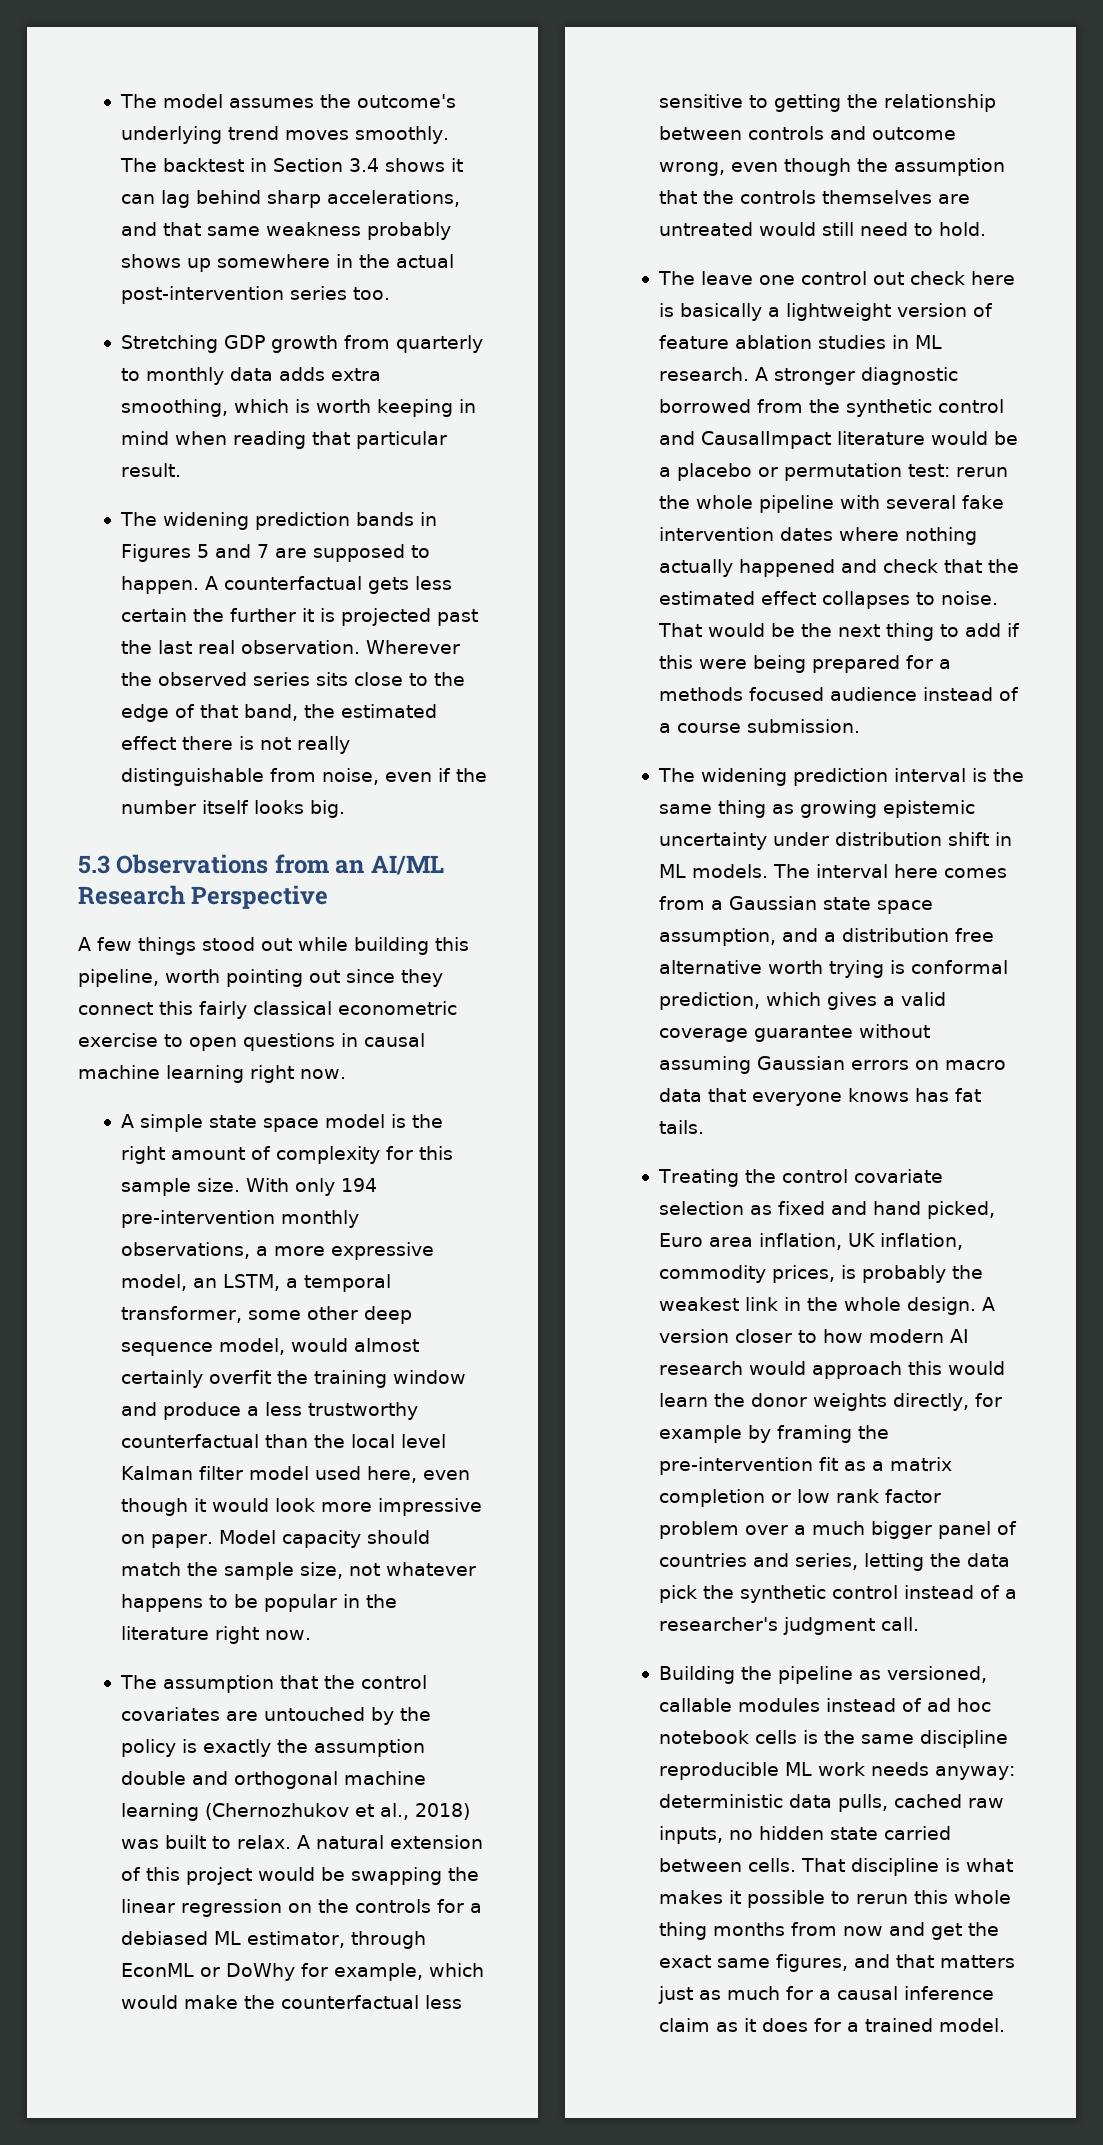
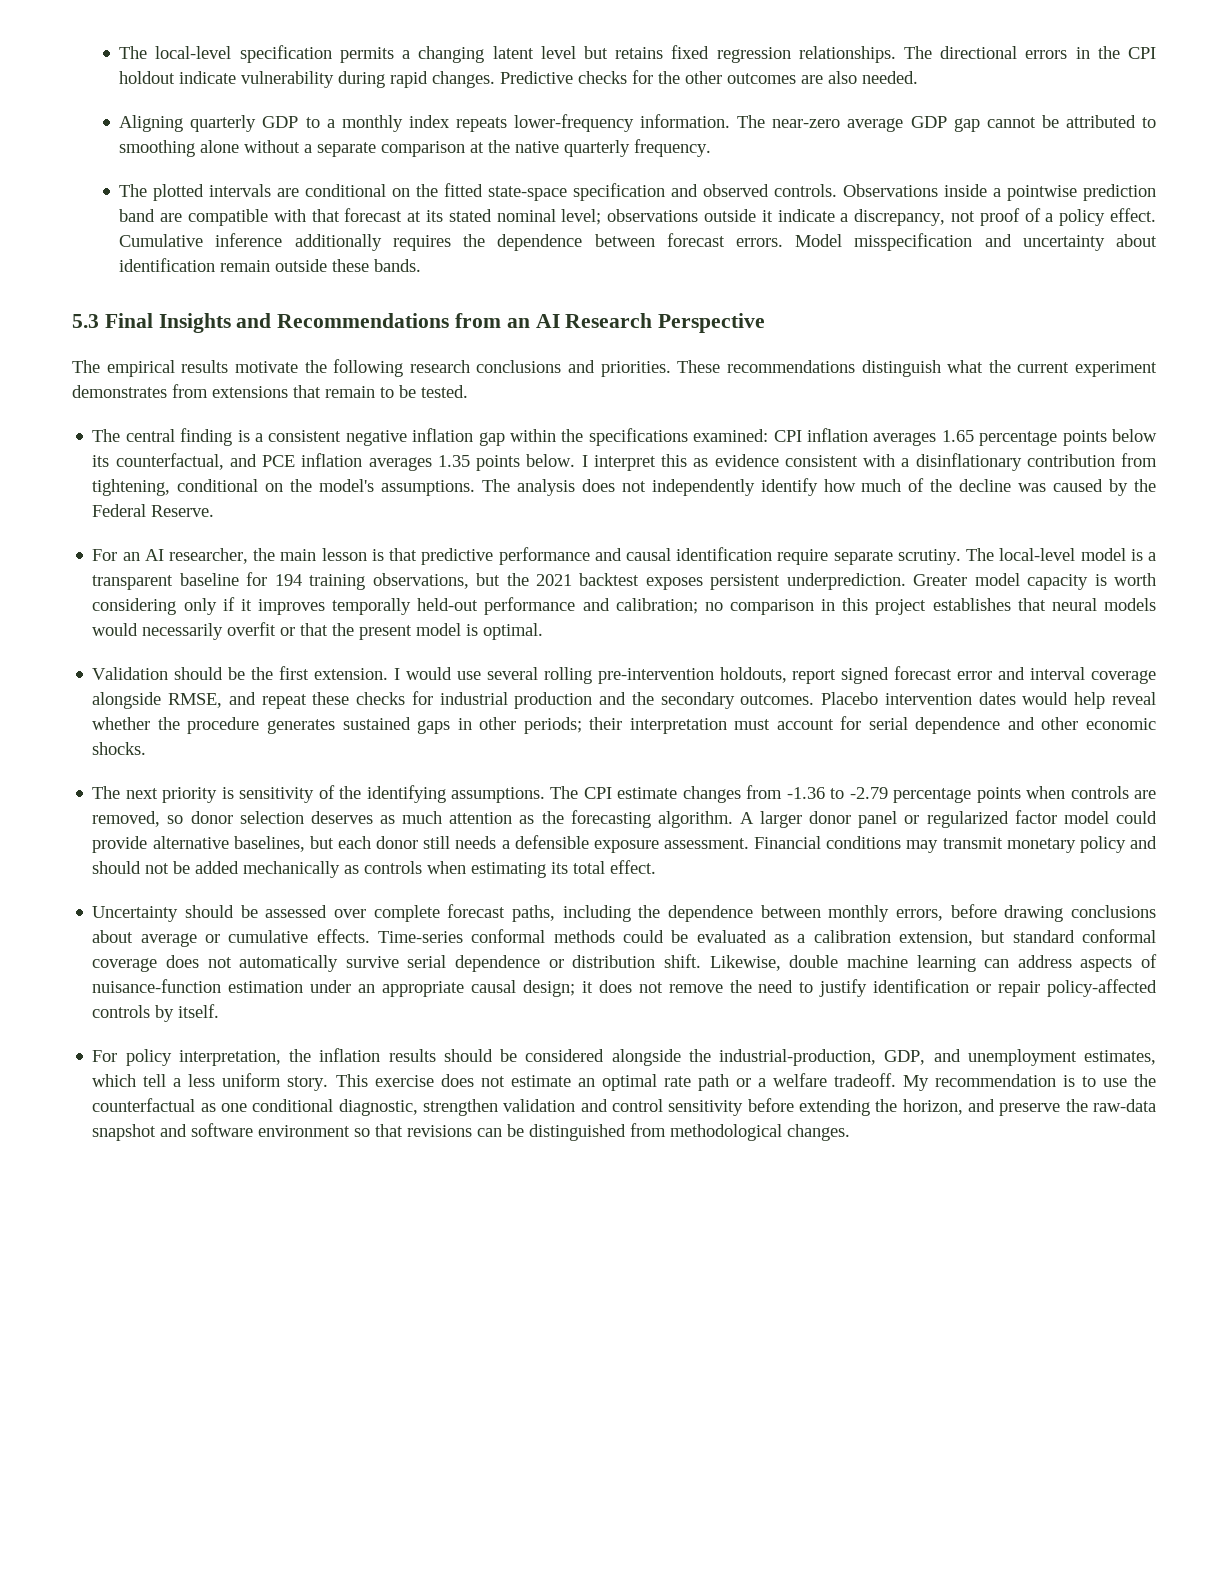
[119,94,456,108] [120,126,449,144] [119,158,463,172] [120,190,460,208] [120,222,451,240] [120,254,454,272] [120,286,390,304] [120,335,483,353] [120,367,381,385] [120,399,476,417] [120,431,447,449] [120,463,181,477] [119,512,437,530] [120,544,430,562] [120,576,452,594] [120,608,478,626] [120,640,460,654] [120,672,465,686] [120,704,437,722] [120,736,350,754] [120,768,487,786] [120,800,345,818] [78,854,269,874] The model assumes the outcome's underlying trend moves smoothly. The backtest in Section 3.4 shows it can lag behind sharp accelerations, and that same weakness probably shows up somewhere in the actual post-intervention series too. // Stretching GDP growth from quarterly to monthly data adds extra smoothing, which is worth keeping in mind when reading that particular result. // The widening prediction bands in Figures 5 and 7 are supposed to happen. A counterfactual gets less certain the further it is projected past the last real observation. Wherever the observed series sits close to the edge of that band, the estimated effect there is not really distinguishable from noise, even if the number itself looks big. // 5.3 Observations -> [119,45,1157,63] [119,70,919,88] [119,114,1157,132] [119,139,712,157] [119,183,1157,201] [119,208,1157,226] [119,233,1158,251] [119,258,422,272] [72,313,450,333] The local-level specification permits a changing latent level but retains fixed regression relationships. The directional errors in the CPI holdout indicate vulnerability during rapid changes. Predictive checks for the other outcomes are also needed. // Aligning quarterly GDP to a monthly index repeats lower-frequency information. The near-zero average GDP gap cannot be attributed to smoothing alone without a separate comparison at the native quarterly frequency. // The plotted intervals are conditional on the fitted state-space specification and observed controls. Observations inside a pointwise prediction band are compatible with that forecast at its stated nominal level; observations outside it indicate a discrepancy, not proof of a policy effect. Cumulative inference additionally requires the dependence between forecast errors. Model misspecification and uncertainty about identification remain outside these bands. // 5.3 Final Insights and Recommendations
[370,855,444,875] AI/ML -> [535,314,560,328] AI
[78,937,469,955] [78,969,443,987] [78,1001,457,1019] [78,1033,425,1051] [78,1065,346,1083] [120,1114,443,1132] [120,1146,453,1164] [120,1178,377,1196] [120,1210,359,1228] [120,1242,434,1260] [120,1274,391,1292] [120,1306,412,1324] [120,1338,419,1356] [120,1370,466,1388] [120,1402,418,1420] [120,1434,446,1448] [120,1466,470,1483] [120,1498,482,1516] [120,1530,430,1548] [120,1562,476,1580] [120,1594,397,1612] [120,1626,311,1644] [119,1675,427,1693] [120,1707,431,1725] [120,1739,425,1757] [120,1771,426,1789] [120,1803,470,1821] [120,1835,483,1849] [120,1867,479,1885] [120,1899,482,1917] [120,1931,426,1949] [120,1963,484,1981] [120,1995,462,2009] [658,94,996,112] [658,126,956,140] [658,158,1005,176] [658,190,970,204] [658,222,986,236] [657,271,1015,285] [658,303,993,321] [658,335,942,349] [658,367,958,385] [658,399,1004,417] [658,431,1018,449] [658,463,1008,481] [658,495,1004,513] [658,527,977,545] [658,559,1019,577] [658,591,998,609] [657,623,1020,641] [658,655,951,673] [658,687,1019,701] [658,719,860,733] [657,768,1024,786] [658,800,975,818] [658,832,1012,850] [658,864,1007,878] [658,896,933,914] [658,928,994,946] [658,960,1008,978] [658,992,946,1010] [658,1024,930,1042] [658,1056,1006,1074] [658,1088,981,1106] [658,1120,704,1134] [657,1169,943,1187] [658,1201,995,1219] [658,1233,963,1250] [658,1265,983,1283] [658,1297,995,1315] [658,1329,969,1343] [658,1361,1005,1379] [658,1393,1002,1411] [658,1425,889,1443] [658,1457,952,1475] [658,1489,941,1507] [658,1521,1017,1539] [658,1553,1010,1571] [658,1585,1017,1603] [658,1617,919,1635] [658,1666,987,1684] [658,1698,991,1712] [658,1730,1008,1748] [658,1762,1015,1780] [658,1794,1004,1812] [658,1826,951,1844] [658,1858,1013,1876] [658,1890,1011,1908] [658,1922,999,1940] [658,1954,1015,1972] [657,1986,994,2004] [658,2018,1005,2032] A few things stood out while building this pipeline, worth pointing out since they connect this fairly classical econometric exercise to open questions in causal machine learning right now. // A simple state space model is the right amount of complexity for this sample size. With only 194 pre-intervention monthly observations, a more expressive model, an LSTM, a temporal transformer, some other deep sequence model, would almost certainly overfit the training window and produce a less trustworthy counterfactual than the local level Kalman filter model used here, even though it would look more impressive on paper. Model capacity should match the sample size, not whatever happens to be popular in the literature right now. // The assumption that the control covariates are untouched by the policy is exactly the assumption double and orthogonal machine learning (Chernozhukov et al., 2018) was built to relax. A natural extension of this project would be swapping the linear regression on the controls for a debiased ML estimator, through EconML or DoWhy for example, which would make the counterfactual less sensitive to getting the relationship between controls and outcome wrong, even though the assumption that the controls themselves are untreated would still need to hold. // The leave one control out check here is basically a lightweight version of feature ablation studies in ML research. A stronger diagnostic borrowed from the synthetic control and CausalImpact literature would be a placebo or permutation test: rerun the whole pipeline with several fake intervention dates where nothing actually happened and check that the estimated effect collapses to noise. That would be the next thing to add if this were being prepared for a methods focused audience instead of a course submission. // The widening prediction interval is the same thing as growing epistemic uncertainty under distribution shift in ML models. The interval here comes from a Gaussian state space assumption, and a distribution free alternative worth trying is conformal prediction, which gives a valid coverage guarantee without assuming Gaussian errors on macro data that everyone knows has fat tails. // Treating the control covariate selection as fixed and hand picked, Euro area inflation, UK inflation, commodity prices, is probably the weakest link in the whole design. A version closer to how modern AI research would approach this would learn the donor weights directly, for example by framing the pre-intervention fit as a matrix completion or low rank factor problem over a much bigger panel of countries and series, letting the data pick the synthetic control instead of a researcher's judgment call. // Building the pipeline as versioned, callable modules instead of ad hoc notebook cells is the same discipline reproducible ML work needs anyway: deterministic data pulls, cached raw inputs, no hidden state carried between cells. That discipline is what makes it possible to rerun this whole thing months from now and get the exact same figures, and that matters just as much for a causal inference claim as it does for a trained model. -> [72,359,1157,377] [72,384,468,398] [92,428,1158,446] [92,453,1157,471] [92,478,1156,496] [92,504,215,517] [92,547,1156,565] [92,572,1157,590] [92,597,1157,615] [92,622,544,640] [92,666,1157,684] [92,691,1156,709] [92,716,1157,734] [92,742,147,755] [92,785,1157,803] [92,810,1158,828] [92,835,1158,853] [92,860,657,878] [92,904,1156,922] [92,929,1157,947] [92,954,1157,972] [92,979,1157,997] [92,1004,220,1022] [92,1048,1156,1066] [92,1073,1157,1091] [92,1098,1157,1116] [92,1123,851,1141] The empirical results motivate the following research conclusions and priorities. These recommendations distinguish what the current experiment demonstrates from extensions that remain to be tested. // The central finding is a consistent negative inflation gap within the specifications examined: CPI inflation averages 1.65 percentage points below its counterfactual, and PCE inflation averages 1.35 points below. I interpret this as evidence consistent with a disinflationary contribution from tightening, conditional on the model's assumptions. The analysis does not independently identify how much of the decline was caused by the Federal Reserve. // For an AI researcher, the main lesson is that predictive performance and causal identification require separate scrutiny. The local-level model is a transparent baseline for 194 training observations, but the 2021 backtest exposes persistent underprediction. Greater model capacity is worth considering only if it improves temporally held-out performance and calibration; no comparison in this project establishes that neural models would necessarily overfit or that the present model is optimal. // Validation should be the first extension. I would use several rolling pre-intervention holdouts, report signed forecast error and interval coverage alongside RMSE, and repeat these checks for industrial production and the secondary outcomes. Placebo intervention dates would help reveal whether the procedure generates sustained gaps in other periods; their interpretation must account for serial dependence and other economic shocks. // The next priority is sensitivity of the identifying assumptions. The CPI estimate changes from -1.36 to -2.79 percentage points when controls are removed, so donor selection deserves as much attention as the forecasting algorithm. A larger donor panel or regularized factor model could provide alternative baselines, but each donor still needs a defensible exposure assessment. Financial conditions may transmit monetary policy and should not be added mechanically as controls when estimating its total effect. // Uncertainty should be assessed over complete forecast paths, including the dependence between monthly errors, before drawing conclusions about average or cumulative effects. Time-series conformal methods could be evaluated as a calibration extension, but standard conformal coverage does not automatically survive serial dependence or distribution shift. Likewise, double machine learning can address aspects of nuisance-function estimation under an appropriate causal design; it does not remove the need to justify identification or repair policy-affected controls by itself. // For policy interpretation, the inflation results should be considered alongside the industrial-production, GDP, and unemployment estimates, which tell a less uniform story. This exercise does not estimate an optimal rate path or a welfare tradeoff. My recommendation is to use the counterfactual as one conditional diagnostic, strengthen validation and control sensitivity before extending the horizon, and preserve the raw-data snapshot and software environment so that revisions can be distinguished from methodological changes.

